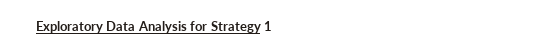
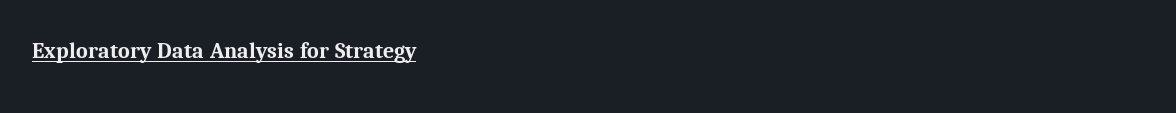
[263,21,272,31] 1 -> (417, 53) none

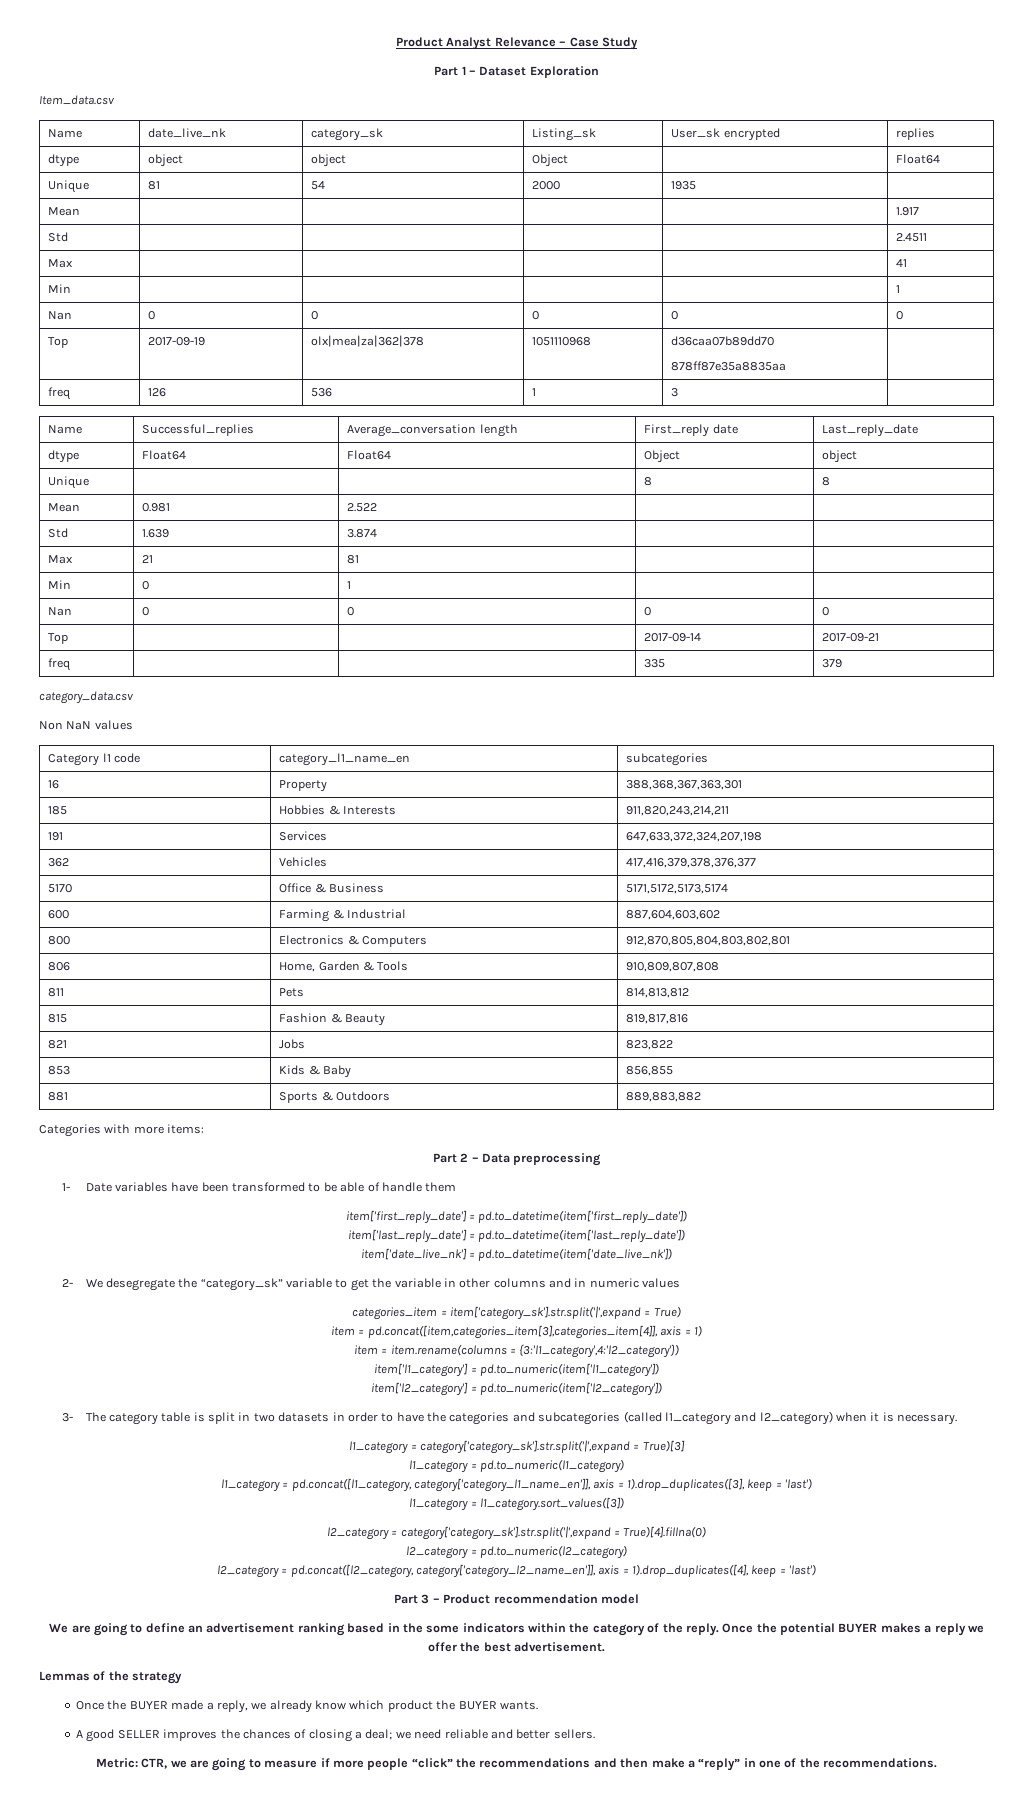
[32,42,417,63] Exploratory Data Analysis for Strategy -> [396,37,638,50] [434,66,599,78] [39,95,115,105] [48,129,83,138] [148,128,227,138] [311,128,384,141] [532,128,597,141] [671,128,780,141] [896,128,936,140] [48,154,80,167] [148,154,184,167] [311,154,347,167] [532,154,569,167] [896,154,941,164] [48,180,90,193] [148,181,161,190] [311,181,326,190] [532,181,561,190] [671,181,697,190] [48,207,81,216] [896,207,920,216] [48,232,69,242] [896,233,928,242] [48,259,74,268] [896,259,908,267] [48,284,72,293] [896,285,901,293] [48,311,73,320] [148,311,156,320] [311,311,319,320] [532,311,540,320] [671,311,679,320] [896,311,904,320] [48,337,69,348] [148,337,206,346] [311,335,425,347] [532,337,592,346] [671,336,775,346] [671,361,787,371] [48,387,71,400] [148,388,167,397] [311,388,333,397] [532,388,537,396] [671,388,679,397] [48,425,83,434] [142,424,255,436] [347,424,518,437] [644,424,738,437] [822,424,919,437] [48,450,80,463] [142,450,187,460] [347,450,392,460] [644,450,681,463] [822,450,858,463] [48,476,90,489] [644,477,653,486] [822,477,831,486] [48,503,81,512] [142,503,171,512] [347,503,378,512] [48,528,69,538] [142,529,170,538] [347,529,378,538] [48,555,74,564] [142,555,154,563] [347,555,360,564] [48,580,72,589] [142,581,150,590] [347,581,352,589] [48,607,73,616] [142,607,150,616] [347,607,355,616] [644,607,652,616] [822,607,830,616] [48,633,69,644] [644,633,702,642] [822,633,880,642] [48,658,71,671] [644,659,666,668] [822,659,843,668] [39,691,134,704] [39,720,133,730] [48,753,140,766] [279,753,411,766] [626,753,709,766] [48,780,60,789] [279,780,328,792] [626,780,743,790] [48,806,68,815] [279,805,396,815] [626,806,730,816] [48,832,64,841] [279,831,328,841] [626,832,763,842] [48,858,70,867] [279,857,328,867] [626,858,757,868] [48,884,73,893] [279,883,384,893] [626,884,729,894] [48,910,70,919] [279,909,406,922] [626,910,721,920] [48,936,71,945] [279,935,427,947] [626,936,791,946] [48,962,71,971] [279,961,409,972] [626,962,720,972] [48,988,65,997] [279,988,305,997] [626,988,690,998] [48,1014,68,1023] [279,1013,385,1026] [626,1014,689,1024] [48,1040,68,1049] [279,1039,306,1049] [626,1040,674,1050] [48,1066,71,1075] [279,1065,351,1078] [626,1066,674,1076] [48,1092,69,1101] [279,1091,390,1103] [626,1092,702,1102] [39,1124,205,1137] [432,1153,602,1166] [62,1182,457,1192] [345,1210,688,1224] [347,1229,686,1243] [360,1248,673,1261] [62,1278,681,1291] [352,1306,681,1320] [331,1325,702,1339] [353,1344,680,1358] [374,1363,659,1377] [371,1382,662,1396] [62,1411,958,1425] [349,1440,685,1454] [409,1459,624,1473] [220,1478,813,1492] [409,1497,624,1511] [326,1526,707,1540] [406,1545,627,1559] [216,1564,817,1578] [394,1594,639,1604] [49,1623,984,1636] [427,1642,606,1652] [39,1671,183,1684] [76,1700,538,1713] [76,1729,595,1742] [95,1758,938,1771] Product Analyst Relevance – Case Study // Part 1 – Dataset Exploration // Item_data.csv // Name | date_live_nk | category_sk | Listing_sk | User_sk encrypted | replies // dtype | object | object | Object | | Float64 // Unique | 81 | 54 | 2000 | 1935 | // Mean | | | | | 1.917 // Std | | | | | 2.4511 // Max | | | | | 41 // Min | | | | | 1 // Nan | 0 | 0 | 0 | 0 | 0 // Top | 2017-09-19 | olx|mea|za|362|378 | 1051110968 | d36caa07b89dd70 // 878ff87e35a8835aa | // freq | 126 | 536 | 1 | 3 | // Name | Successful_replies | Average_conversation length | First_reply date | Last_reply_date // dtype | Float64 | Float64 | Object | object // Unique | | | 8 | 8 // Mean | 0.981 | 2.522 | | // Std | 1.639 | 3.874 | | // Max | 21 | 81 | | // Min | 0 | 1 | | // Nan | 0 | 0 | 0 | 0 // Top | | | 2017-09-14 | 2017-09-21 // freq | | | 335 | 379 // category_data.csv // Non NaN values // Category l1 code | category_l1_name_en | subcategories // 16 | Property | 388,368,367,363,301 // 185 | Hobbies & Interests | 911,820,243,214,211 // 191 | Services | 647,633,372,324,207,198 // 362 | Vehicles | 417,416,379,378,376,377 // 5170 | Office & Business | 5171,5172,5173,5174 // 600 | Farming & Industrial | 887,604,603,602 // 800 | Electronics & Computers | 912,870,805,804,803,802,801 // 806 | Home, Garden & Tools | 910,809,807,808 // 811 | Pets | 814,813,812 // 815 | Fashion & Beauty | 819,817,816 // 821 | Jobs | 823,822 // 853 | Kids & Baby | 856,855 // 881 | Sports & Outdoors | 889,883,882 // Categories with more items: // Part 2 – Data preprocessing // 1- Date variables have been transformed to be able of handle them // item['first_reply_date'] = pd.to_datetime(item['first_reply_date']) // item['last_reply_date'] = pd.to_datetime(item['last_reply_date']) // item['date_live_nk'] = pd.to_datetime(item['date_live_nk']) // 2- We desegregate the “category_sk” variable to get the variable in other columns and in numeric values // categories_item = item['category_sk'].str.split('|',expand = True) // item = pd.concat([item,categories_item[3],categories_item[4]], axis = 1) // item = item.rename(columns = {3:'l1_category',4:'l2_category'}) // item['l1_category'] = pd.to_numeric(item['l1_category']) // item['l2_category'] = pd.to_numeric(item['l2_category']) // 3- The category table is split in two datasets in order to have the categories and subcategories (called l1_category and l2_category) when it is necessary. // l1_category = category['category_sk'].str.split('|',expand = True)[3] // l1_category = pd.to_numeric(l1_category) // l1_category = pd.concat([l1_category, category['category_l1_name_en']], axis = 1).drop_duplicates([3], keep = 'last') // l1_category = l1_category.sort_values([3]) // l2_category = category['category_sk'].str.split('|',expand = True)[4].fillna(0) // l2_category = pd.to_numeric(l2_category) // l2_category = pd.concat([l2_category, category['category_l2_name_en']], axis = 1).drop_duplicates([4], keep = 'last') // Part 3 – Product recommendation model // We are going to define an advertisement ranking based in the some indicators within the category of the reply. Once the potential BUYER makes a reply we offer the best advertisement. // Lemmas of the strategy // Once the BUYER made a reply, we already know which product the BUYER wants. // A good SELLER improves the chances of closing a deal; we need reliable and better sellers. // Metric: CTR, we are going to measure if more people “click” the recommendations and then make a “reply” in one of the recommendations.

